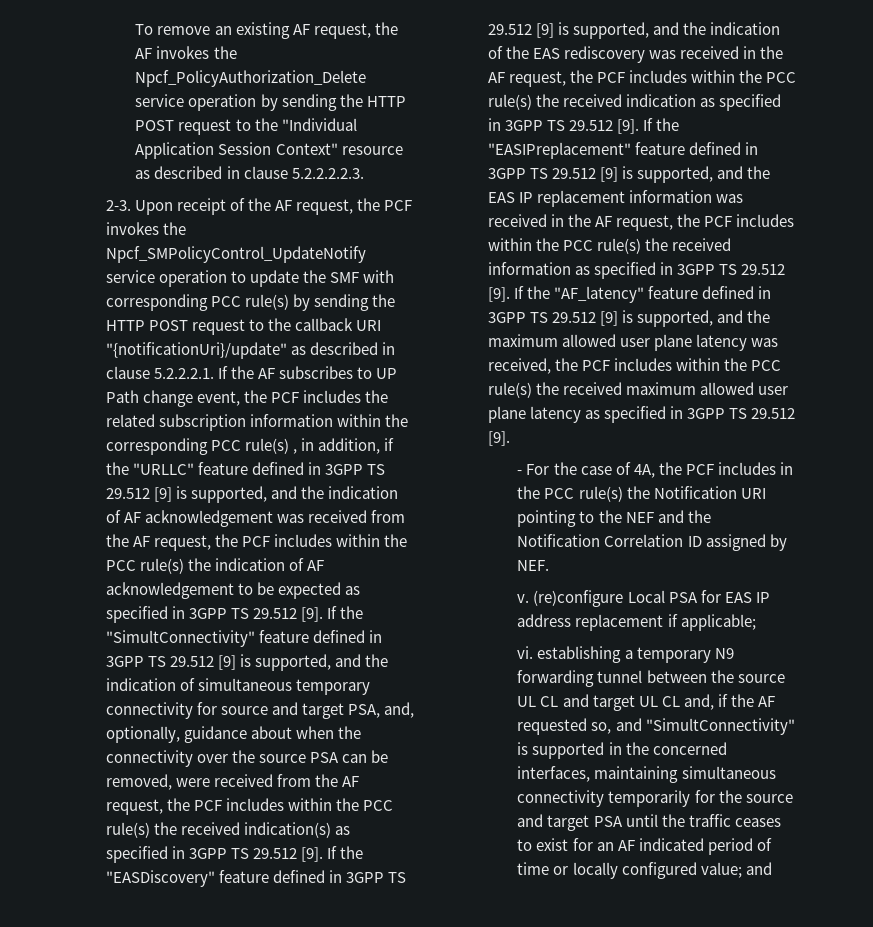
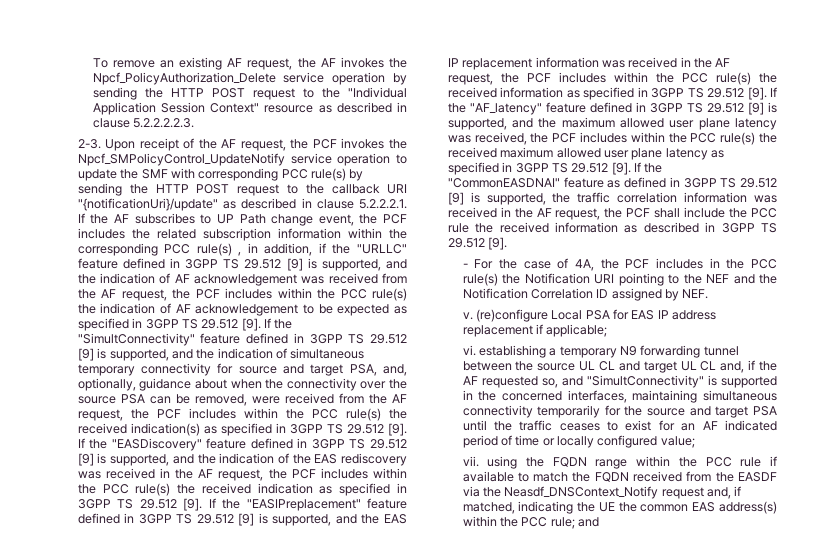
(510, 438) none -> [634,162,663,173] [447,177,777,188] [447,192,777,205] [447,207,777,220] [447,222,777,233] [447,237,508,250] If the "CommonEASDNAI" feature as defined in 3GPP TS 29.512 [9] is supported, the traffic correlation information was received in the AF request, the PCF shall include the PCC rule the received information as described in 3GPP TS 29.512 [9].
(742, 870) none -> [462,456,777,469] [462,471,777,482] [462,486,742,499] [462,501,777,514] [462,516,575,529] // vii. using the FQDN range within the PCC rule if available to match the FQDN received from the EASDF via the Neasdf_DNSContext_Notify request and, if matched, indicating the UE the common EAS address(s) within the PCC rule;

